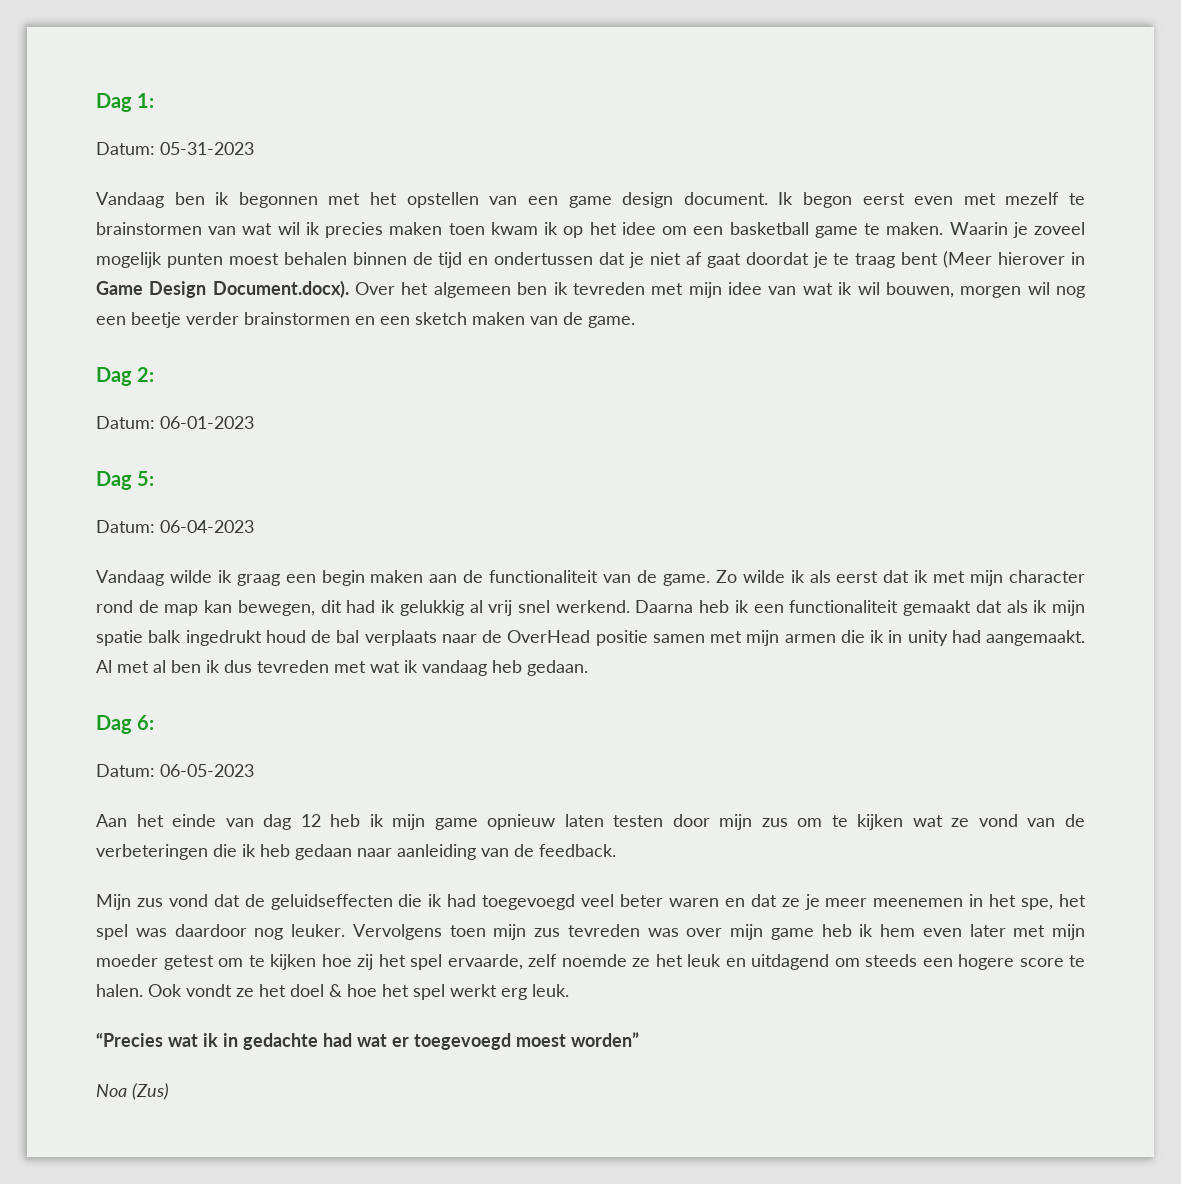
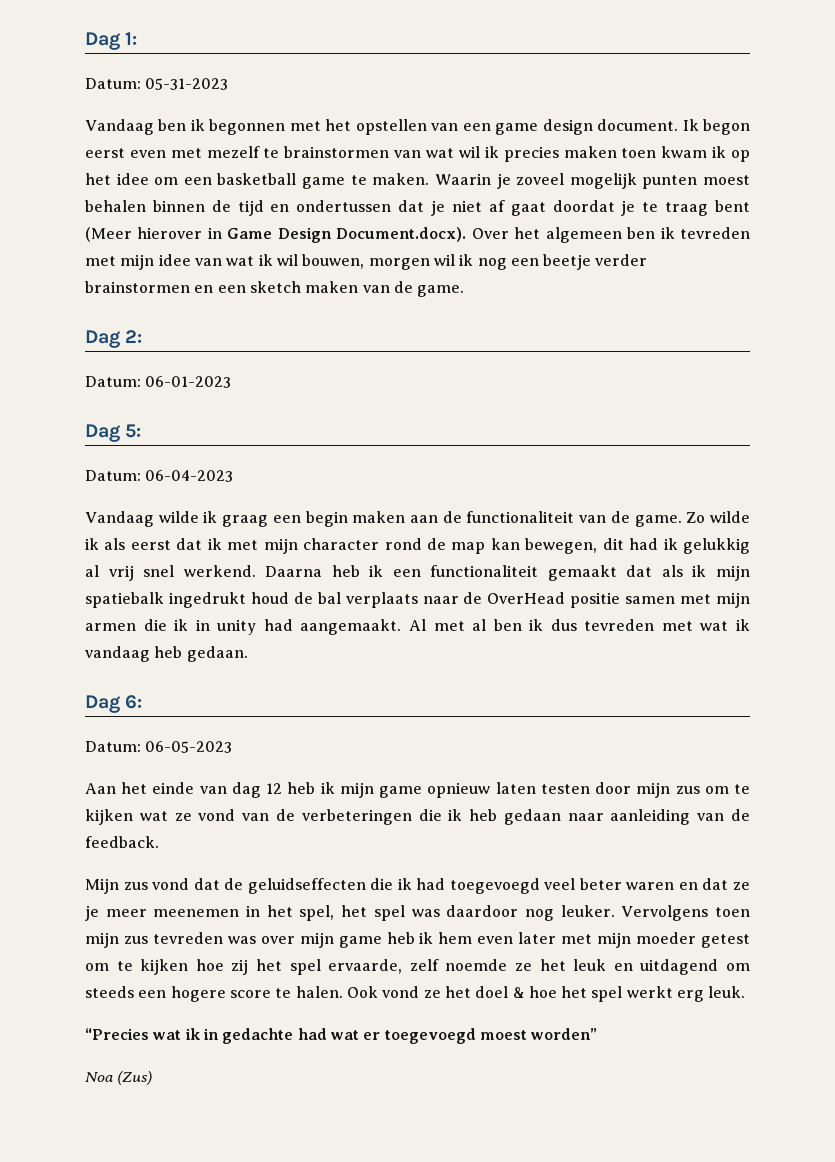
(1050, 288) none -> [459,254,474,266] ik
[96,630,182,646] spatie balk -> [85,592,164,608] spatiebalk
[1021,898,1054,910] spe, -> [299,905,335,921] spel,
[186,984,232,997] vondt -> [382,986,420,998] vond

